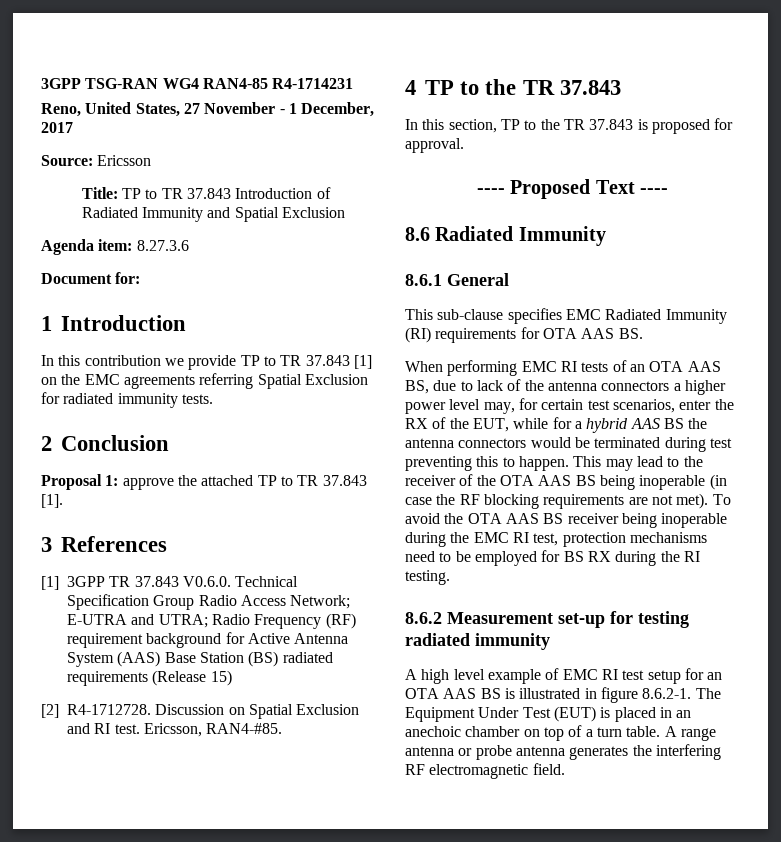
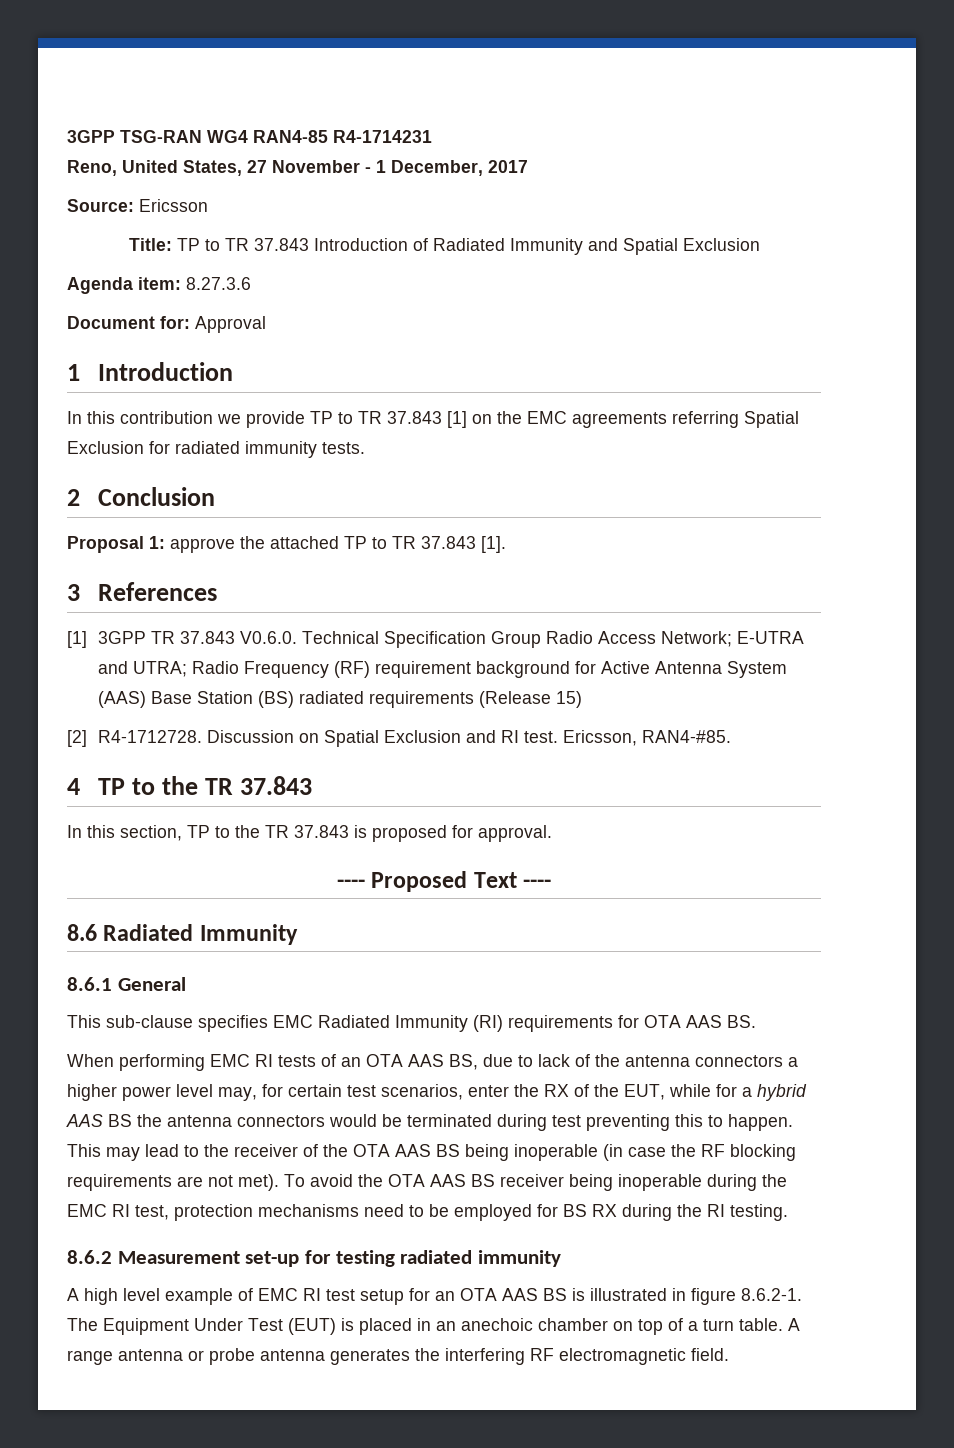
(141, 278) none -> [195,316,266,333] Approval

